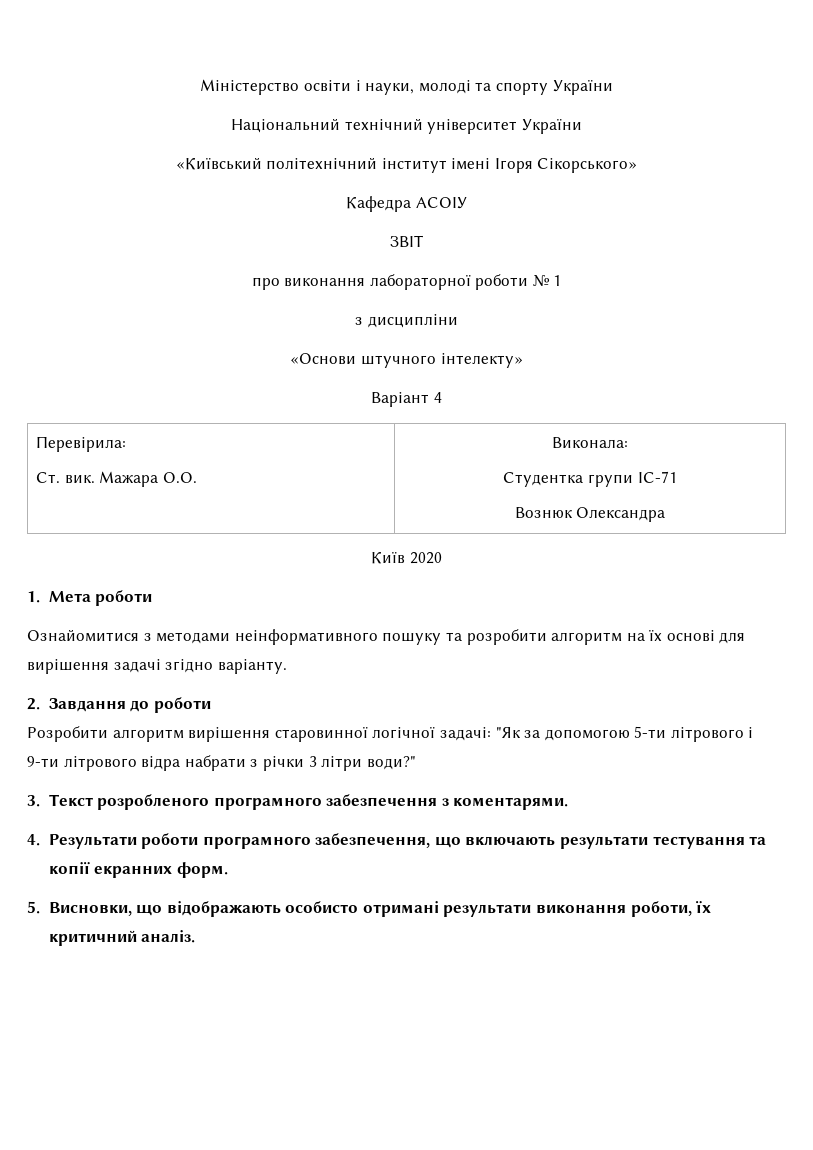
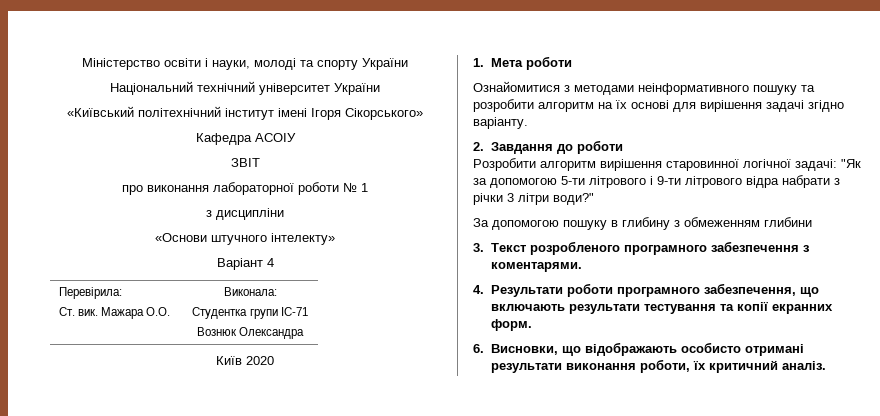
(416, 763) none -> [473,217,812,230] // За допомогою пошуку в глибину з обмеженням глибини
[27,901,40,914] 5. -> [473,344,484,353] 6.

